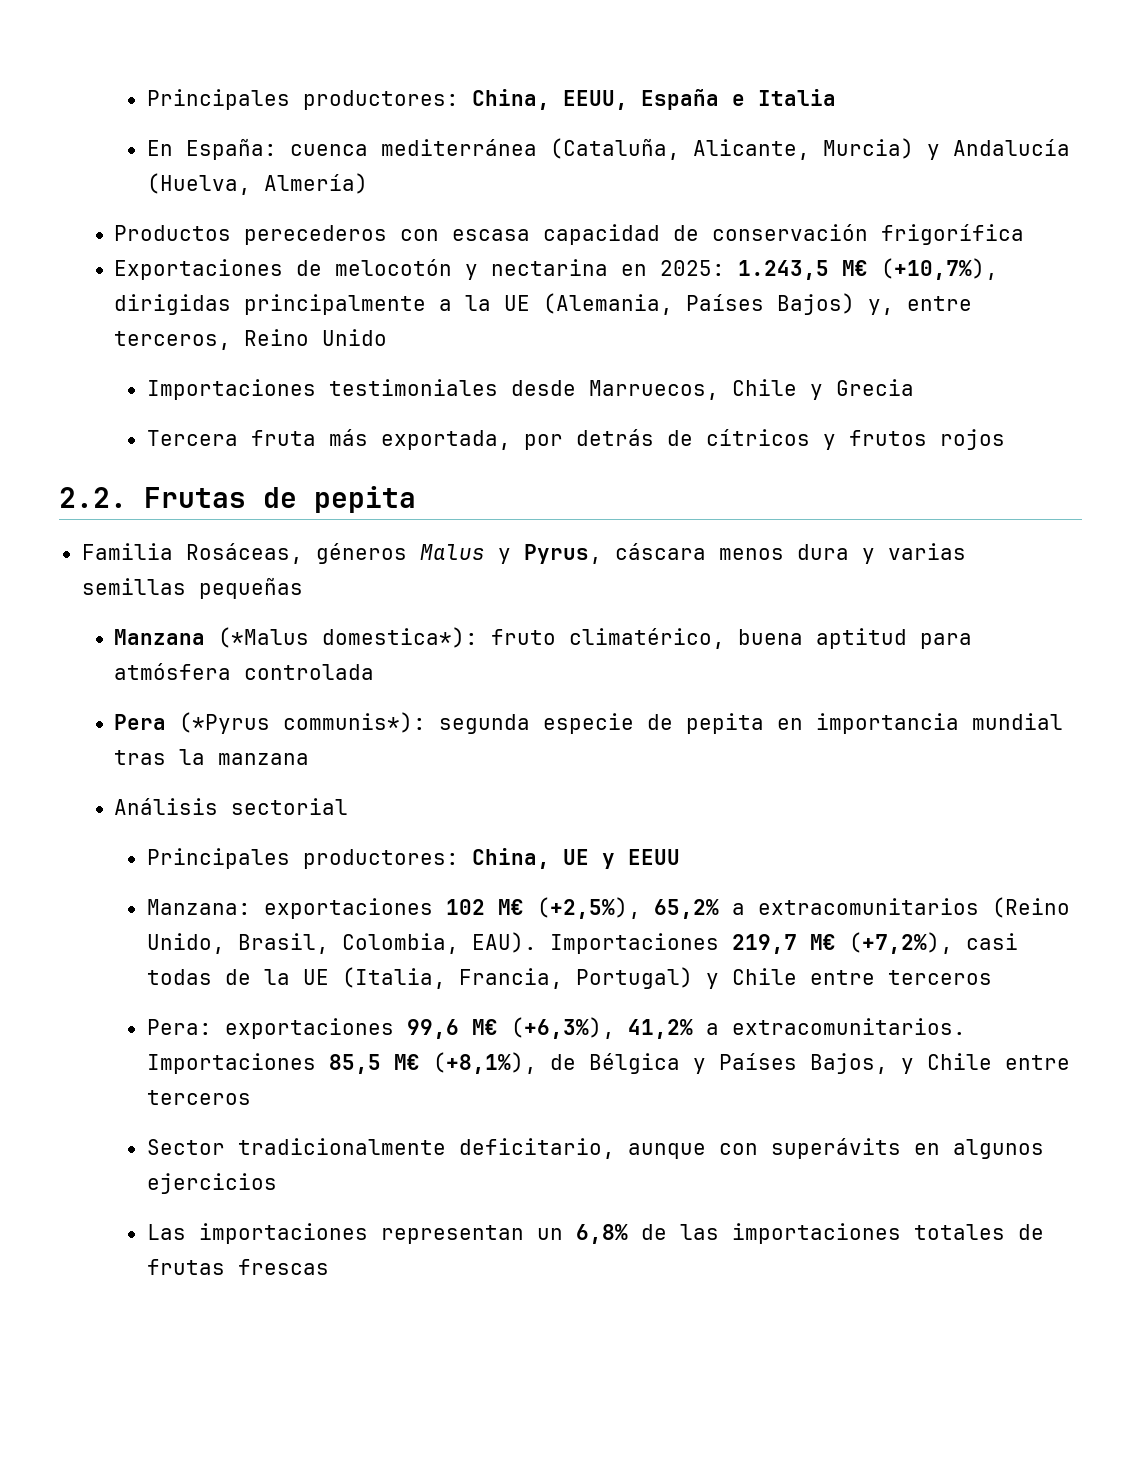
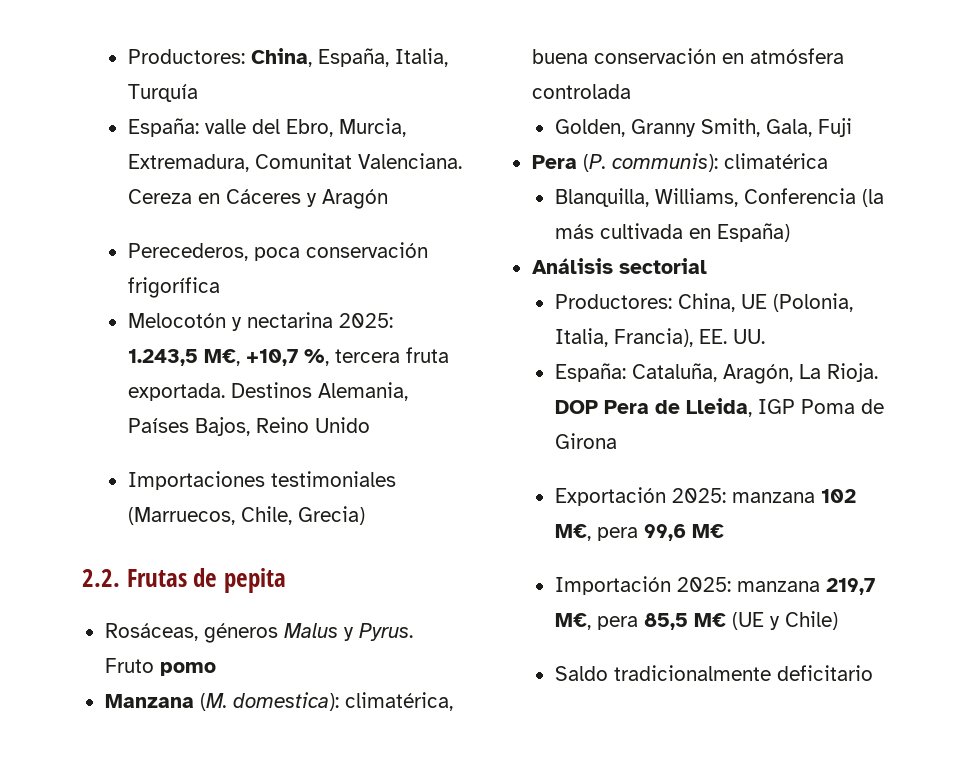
[146,89,836,110] [146,138,1070,160] [146,173,368,195] [114,224,700,245] Principales productores: China, EEUU, España e Italia // En España: cuenca mediterránea (Cataluña, Alicante, Murcia) y Andalucía (Huelva, Almería) // Productos perecederos con escasa capacidad de -> [127,48,448,67] [127,84,198,102] [127,118,406,137] [127,153,462,172] [127,189,388,209] [127,243,300,261] Productores: China, España, Italia, Turquía // España: valle del Ebro, Murcia, Extremadura, Comunitat Valenciana. Cereza en Cáceres y Aragón // Perecederos, poca
[114,259,453,280] Exportaciones de melocotón -> [127,313,226,328] Melocotón
[621,264,648,276] en -> (333, 320) none
[842,258,999,280] [114,293,973,315] [114,329,388,350] [146,379,914,400] [146,429,1005,450] M€ (+10,7%), dirigidas principalmente a la UE (Alemania, Países Bajos) y, entre terceros, Reino Unido // Importaciones testimoniales desde Marruecos, Chile y Grecia // Tercera fruta más exportada, por detrás de cítricos y frutos rojos -> [203,347,449,366] [127,382,408,401] [127,417,370,436] [127,471,396,490] [127,506,365,525] M€, +10,7 %, tercera fruta exportada. Destinos Alemania, Países Bajos, Reino Unido // Importaciones testimoniales (Marruecos, Chile, Grecia)
[81,543,173,560] Familia -> (286, 580) none
[523,543,966,564] [81,577,303,599] [114,627,973,649] [114,663,375,680] [114,712,1064,734] [114,749,310,765] [114,798,349,815] [146,848,680,869] [146,897,1070,919] [146,932,1018,954] [146,967,992,989] [146,1017,966,1039] [146,1052,1070,1074] [146,1090,251,1105] [146,1138,1044,1159] [146,1173,277,1194] [146,1223,1044,1244] [146,1259,329,1275] Pyrus, cáscara menos dura y varias semillas pequeñas // Manzana (*Malus domestica*): fruto climatérico, buena aptitud para atmósfera controlada // Pera (*Pyrus communis*): segunda especie de pepita en importancia mundial tras la manzana // Análisis sectorial // Principales productores: China, UE y EEUU // Manzana: exportaciones 102 M€ (+2,5%), 65,2% a extracomunitarios (Reino Unido, Brasil, Colombia, EAU). Importaciones 219,7 M€ (+7,2%), casi todas de la UE (Italia, Francia, Portugal) y Chile entre terceros // Pera: exportaciones 99,6 M€ (+6,3%), 41,2% a extracomunitarios. Importaciones 85,5 M€ (+8,1%), de Bélgica y Países Bajos, y Chile entre terceros // Sector tradicionalmente deficitario, aunque con superávits en algunos ejercicios // Las importaciones representan un 6,8% de las importaciones totales de frutas frescas -> [358,623,413,641] [104,658,216,676] [104,692,453,711] [531,48,844,64] [531,84,631,99] [554,118,852,137] [531,153,828,172] [554,188,884,207] [554,223,790,242] [531,258,707,274] [554,293,853,312] [554,328,765,347] [554,363,878,384] [554,398,884,417] [554,433,617,449] [554,487,856,506] [554,524,724,541] [554,576,875,595] [554,611,838,630] [554,665,873,681] Pyrus. Fruto pomo // Manzana (M. domestica): climatérica, buena conservación en atmósfera controlada // Golden, Granny Smith, Gala, Fuji // Pera (P. communis): climatérica // Blanquilla, Williams, Conferencia (la más cultivada en España) // Análisis sectorial // Productores: China, UE (Polonia, Italia, Francia), EE. UU. // España: Cataluña, Aragón, La Rioja. DOP Pera de Lleida, IGP Poma de Girona // Exportación 2025: manzana 102 M€, pera 99,6 M€ // Importación 2025: manzana 219,7 M€, pera 85,5 M€ (UE y Chile) // Saldo tradicionalmente deficitario

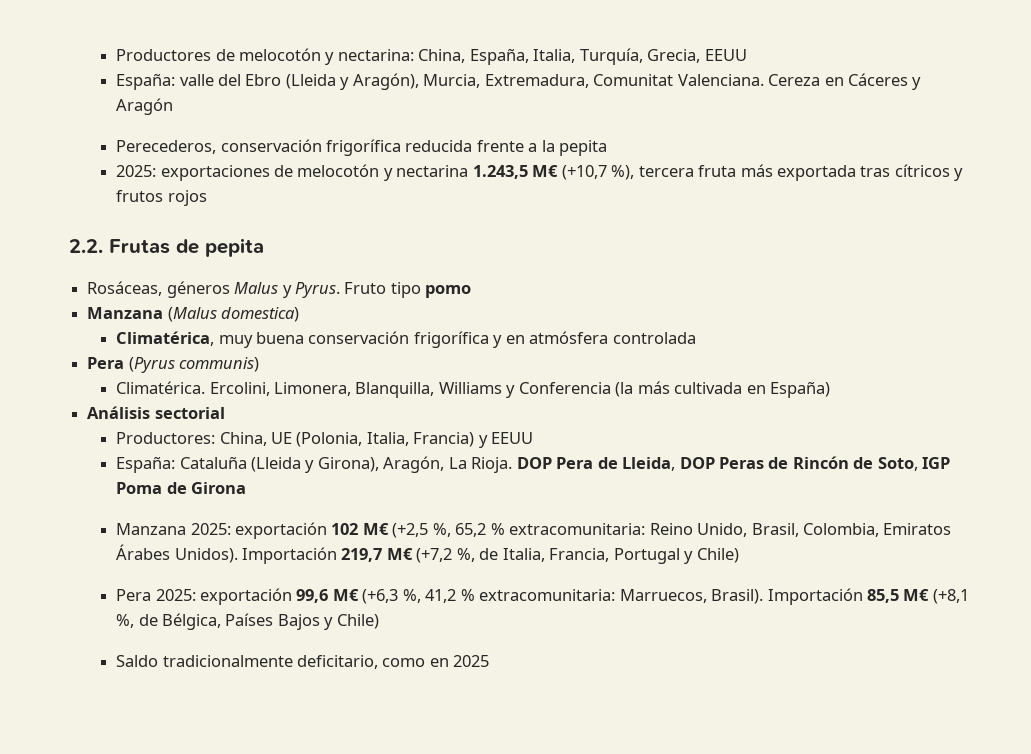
[127,48,448,67] [127,84,198,102] Productores: China, España, Italia, Turquía -> [116,48,747,65] Productores de melocotón y nectarina: China, España, Italia, Turquía, Grecia, EEUU
[285,119,333,137] Ebro, -> [245,73,419,90] Ebro (Lleida y Aragón),
[253,242,428,261] [127,277,220,298] [127,312,393,331] [127,347,449,366] [127,382,408,401] [127,417,370,436] [127,471,396,490] [127,506,365,525] poca conservación frigorífica // Melocotón y nectarina 2025: 1.243,5 M€, +10,7 %, tercera fruta exportada. Destinos Alemania, Países Bajos, Reino Unido // Importaciones testimoniales (Marruecos, Chile, Grecia) -> [220,139,608,156] [116,164,964,181] [116,190,207,206] conservación frigorífica reducida frente a la pepita // 2025: exportaciones de melocotón y nectarina 1.243,5 M€ (+10,7 %), tercera fruta más exportada tras cítricos y frutos rojos
(154, 665) none -> [390,282,421,298] tipo
[199,692,453,711] [531,48,844,64] [531,84,631,99] [554,118,852,137] [531,153,828,172] [554,188,738,207] (M. domestica): climatérica, buena conservación en atmósfera controlada // Golden, Granny Smith, Gala, Fuji // Pera (P. communis): climatérica // Blanquilla, Williams, -> [167,307,300,322] [116,331,696,348] [87,357,260,373] [116,381,516,398] (Malus domestica) // Climatérica, muy buena conservación frigorífica y en atmósfera controlada // Pera (Pyrus communis) // Climatérica. Ercolini, Limonera, Blanquilla, Williams y
[613,328,765,347] [554,363,717,382] Francia), EE. UU. // España: Cataluña, -> [413,432,534,448] [116,456,379,473] Francia) y EEUU // España: Cataluña (Lleida y Girona),
[757,399,884,414] [554,433,617,449] [554,487,856,506] [554,524,724,541] [554,576,875,595] [554,612,764,630] IGP Poma de Girona // Exportación 2025: manzana 102 M€, pera 99,6 M€ // Importación 2025: manzana 219,7 M€, pera 85,5 M€ (UE -> [679,456,951,471] [116,482,246,494] [116,522,952,539] [116,544,739,564] [116,588,969,605] [116,613,320,630] DOP Peras de Rincón de Soto, IGP Poma de Girona // Manzana 2025: exportación 102 M€ (+2,5 %, 65,2 % extracomunitaria: Reino Unido, Brasil, Colombia, Emiratos Árabes Unidos). Importación 219,7 M€ (+7,2 %, de Italia, Francia, Portugal y Chile) // Pera 2025: exportación 99,6 M€ (+6,3 %, 41,2 % extracomunitaria: Marruecos, Brasil). Importación 85,5 M€ (+8,1 %, de Bélgica, Países Bajos
[776,665,873,681] deficitario -> [296,655,490,669] deficitario, como en 2025

